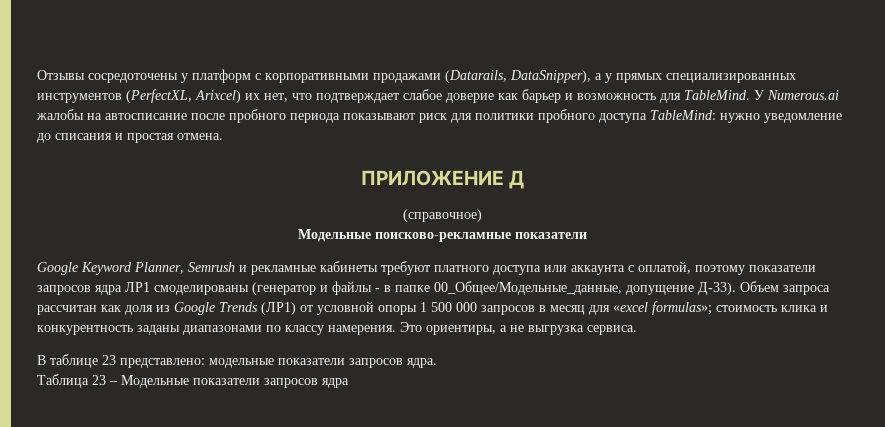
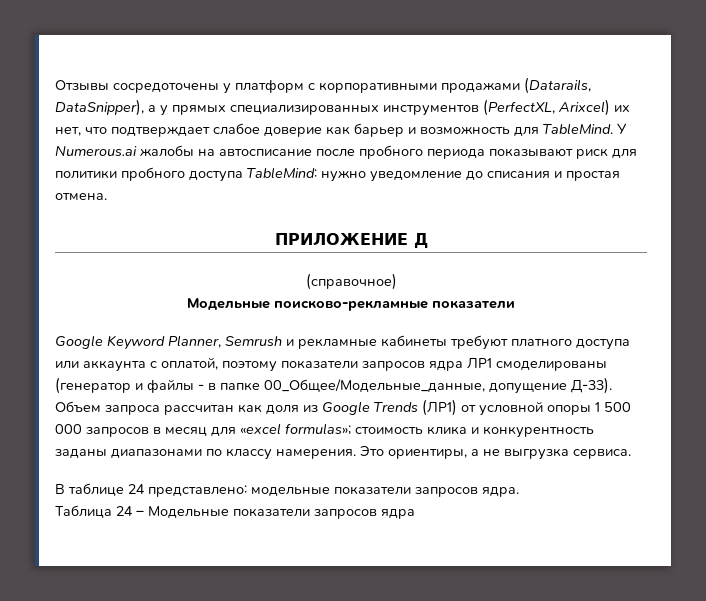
[102,355,116,365] 23 -> [128,484,145,494] 24
[92,375,106,385] 23 -> [116,506,133,516] 24

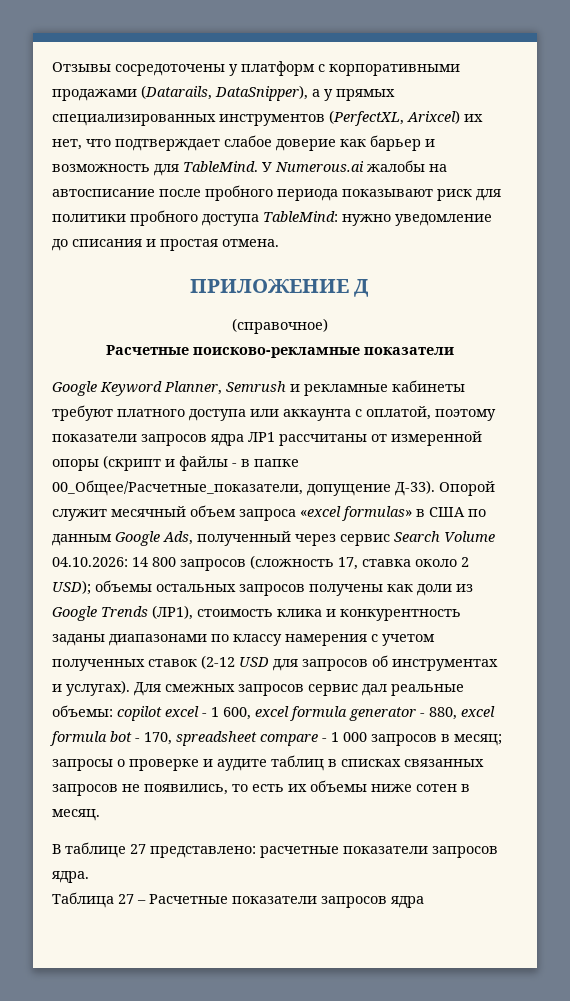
[187,298,270,311] Модельные -> [105,345,189,355] Расчетные
[496,361,607,371] [55,377,131,394] смоделированы (генератор -> [279,431,482,446] [52,455,161,471] рассчитаны от измеренной опоры (скрипт
[264,379,485,392] 00_Общее/Модельные_данные, -> [52,480,303,496] 00_Общее/Расчетные_показатели,
[55,399,631,416] [55,423,351,437] Объем запроса рассчитан как доля из Google Trends (ЛР1) от условной опоры 1 500 000 запросов в месяц для «excel formulas»; -> [439,481,495,496] [52,505,486,521] [52,531,495,546] [52,555,469,571] [52,580,473,596] [52,605,193,621] Опорой служит месячный объем запроса «excel formulas» в США по данным Google Ads, полученный через сервис Search Volume 04.10.2026: 14 800 запросов (сложность 17, ставка около 2 USD); объемы остальных запросов получены как доли из Google Trends (ЛР1),
[276,445,631,460] намерения. Это ориентиры, а не выгрузка сервиса. -> [285,634,435,646] [52,655,498,671] [52,680,464,696] [52,705,495,721] [49,731,502,746] [52,755,484,771] [52,780,470,796] [52,809,100,821] намерения с учетом полученных ставок (2-12 USD для запросов об инструментах и услугах). Для смежных запросов сервис дал реальные объемы: copilot excel - 1 600, excel formula generator - 880, excel formula bot - 170, spreadsheet compare - 1 000 запросов в месяц; запросы о проверке и аудите таблиц в списках связанных запросов не появились, то есть их объемы ниже сотен в месяц.
[128,484,330,497] 24 представлено: модельные -> [130,844,339,858] 27 представлено: расчетные
[116,506,229,518] 24 – Модельные -> [118,894,228,904] 27 – Расчетные

